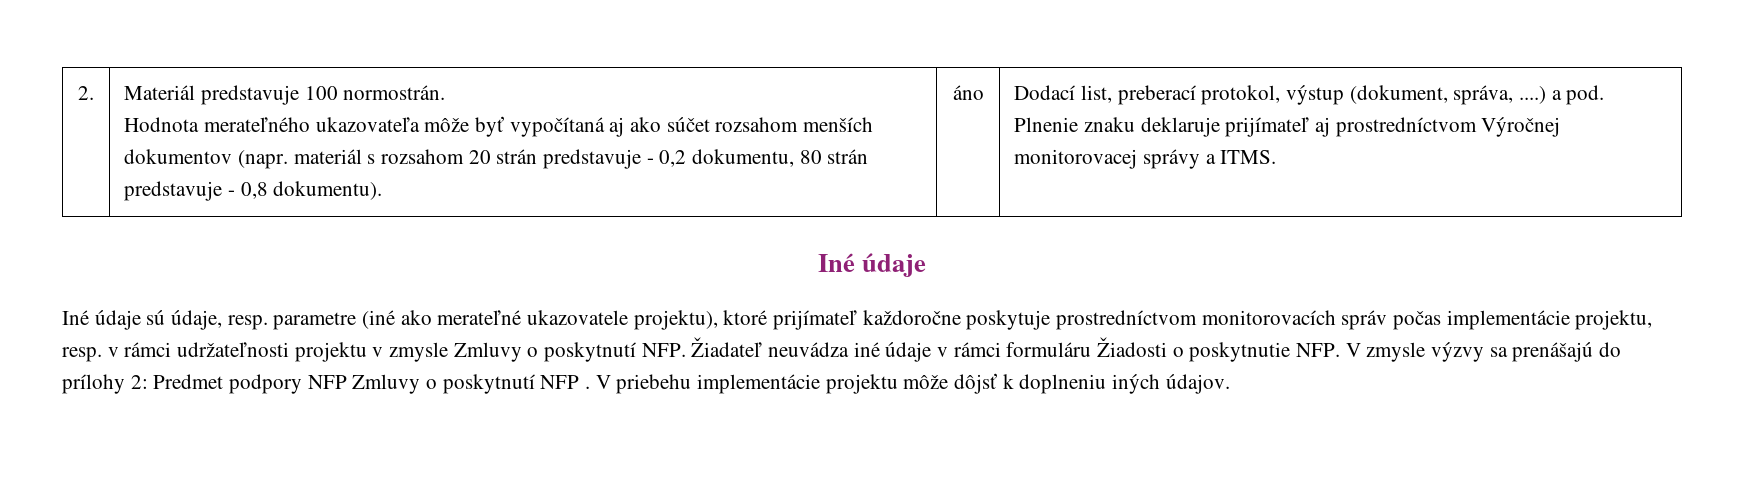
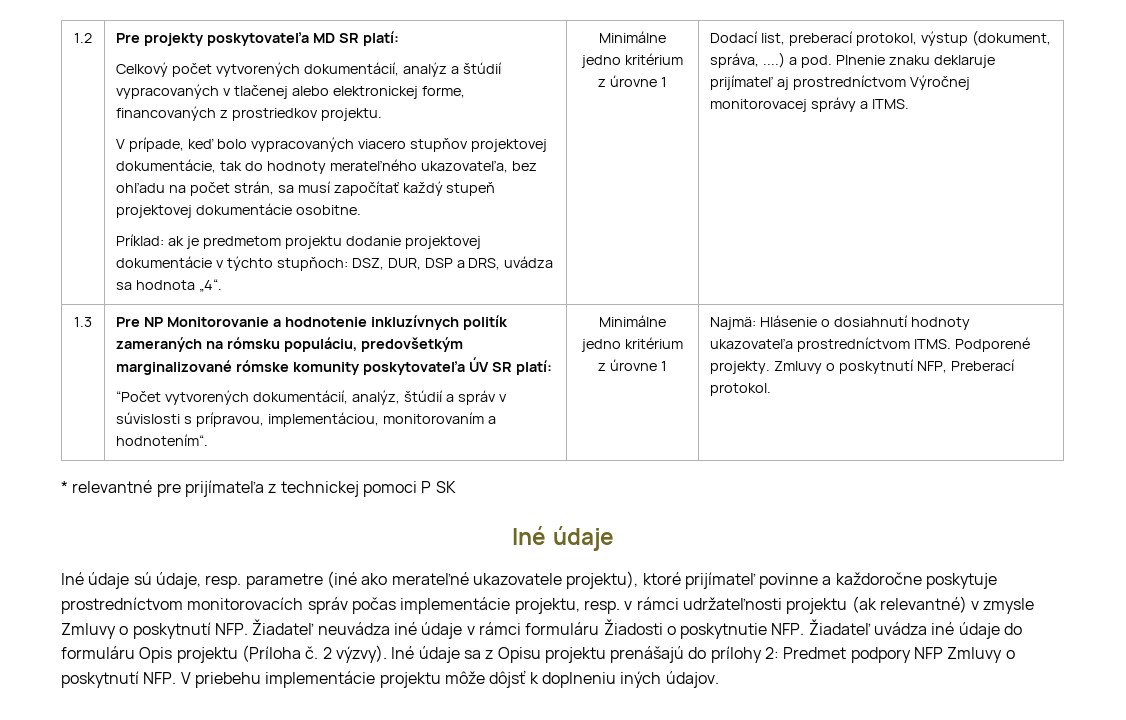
[78,86,94,100] [124,85,446,105] [124,116,874,137] [124,149,869,169] [124,181,383,201] [952,85,984,100] 2. | Materiál predstavuje 100 normostrán. // Hodnota merateľného ukazovateľa môže byť vypočítaná aj ako súčet rozsahom menších dokumentov (napr. materiál s rozsahom 20 strán predstavuje - 0,2 dokumentu, 80 strán predstavuje - 0,8 dokumentu). | áno -> [74,33,92,43] [116,31,399,46] [116,62,502,77] [116,84,465,99] [116,106,382,121] [116,137,547,152] [116,159,537,174] [116,181,496,196] [116,203,361,218] [116,234,481,249] [116,256,554,271] [116,279,222,292] [599,31,666,43] [581,53,683,68] [598,75,667,87] 1.2 | Pre projekty poskytovateľa MD SR platí: // Celkový počet vytvorených dokumentácií, analýz a štúdií vypracovaných v tlačenej alebo elektronickej forme, financovaných z prostriedkov projektu. // V prípade, keď bolo vypracovaných viacero stupňov projektovej dokumentácie, tak do hodnoty merateľného ukazovateľa, bez ohľadu na počet strán, sa musí započítať každý stupeň projektovej dokumentácie osobitne. // Príklad: ak je predmetom projektu dodanie projektovej dokumentácie v týchto stupňoch: DSZ, DUR, DSP a DRS, uvádza sa hodnota „4“. | Minimálne jedno kritérium z úrovne 1
(1277, 157) none -> [74,317,92,327] [116,315,508,330] [116,337,463,352] [116,357,552,375] [116,390,507,405] [116,412,496,427] [116,434,209,446] [599,315,666,327] [581,337,683,352] [598,359,667,371] [710,315,970,330] [710,337,1030,352] [710,359,1015,374] [710,383,772,396] [61,480,456,497] // 1.3 | Pre NP Monitorovanie a hodnotenie inkluzívnych politík zameraných na rómsku populáciu, predovšetkým marginalizované rómske komunity poskytovateľa ÚV SR platí: // “Počet vytvorených dokumentácií, analýz, štúdií a správ v súvislosti s prípravou, implementáciou, monitorovaním a hodnotením“. | Minimálne jedno kritérium z úrovne 1 | Najmä: Hlásenie o dosiahnutí hodnoty ukazovateľa prostredníctvom ITMS. Podporené projekty. Zmluvy o poskytnutí NFP, Preberací protokol. // * relevantné pre prijímateľa z technickej pomoci P SK
(858, 320) none -> [759,573,832,589] povinne a
(367, 352) none -> [851,596,967,613] (ak relevantné)
[1345,342,1508,362] V zmysle výzvy sa -> [808,619,1023,639] [61,645,606,663] Žiadateľ uvádza iné údaje do formuláru Opis projektu (Príloha č. 2 výzvy). Iné údaje sa z Opisu projektu
[540,375,591,389] NFP . -> [143,672,177,684] NFP.

